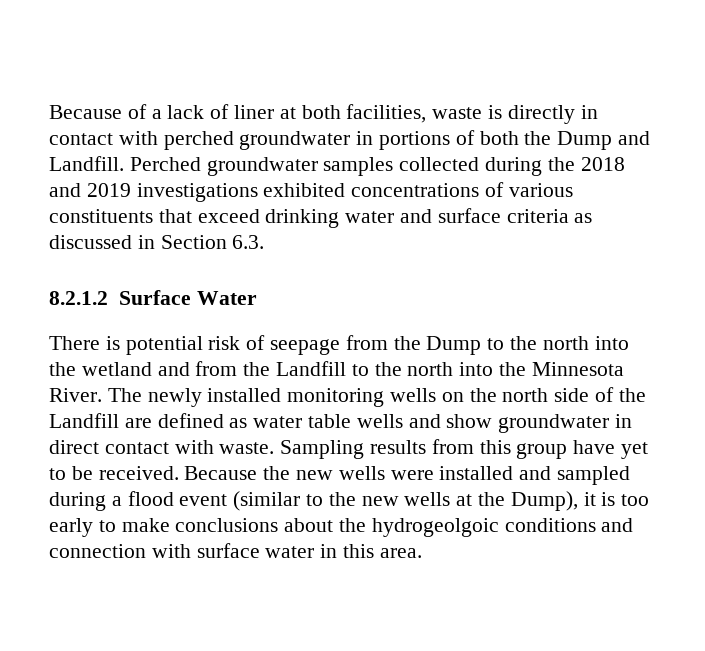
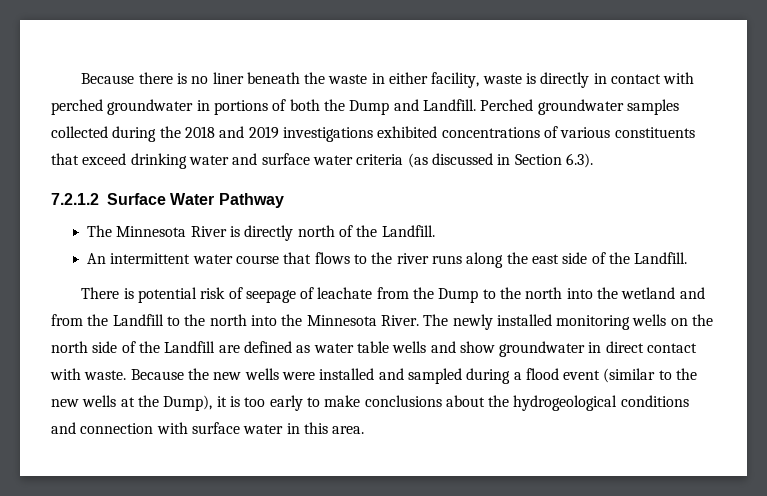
[49,104,427,123] Because of a lack of liner at both facilities, -> [81,72,480,88] Because there is no liner beneath the waste in either facility,
[506,209,593,223] criteria as -> [312,153,428,168] water criteria (as
[232,235,265,249] [49,291,108,305] 6.3. // 8.2.1.2 -> [565,153,593,168] [51,193,99,205] 6.3). // 7.2.1.2
(257, 298) none -> [218,193,284,208] [87,225,435,241] [87,252,688,268] Pathway // The Minnesota River is directly north of the Landfill. // An intermittent water course that flows to the river runs along the east side of the Landfill.
(341, 347) none -> [300,287,373,299] of leachate
[280,439,649,459] [49,466,179,480] Sampling results from this group have yet to be received. -> (127, 375) none
[371,518,499,537] hydrogeolgoic -> [513,395,618,411] hydrogeological

